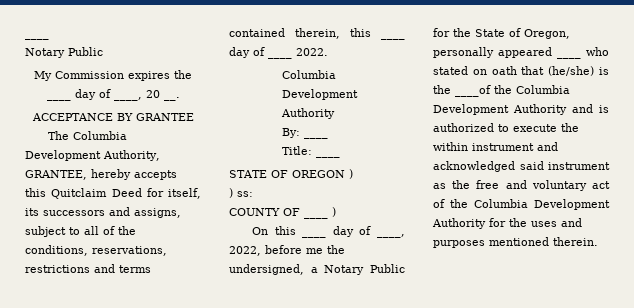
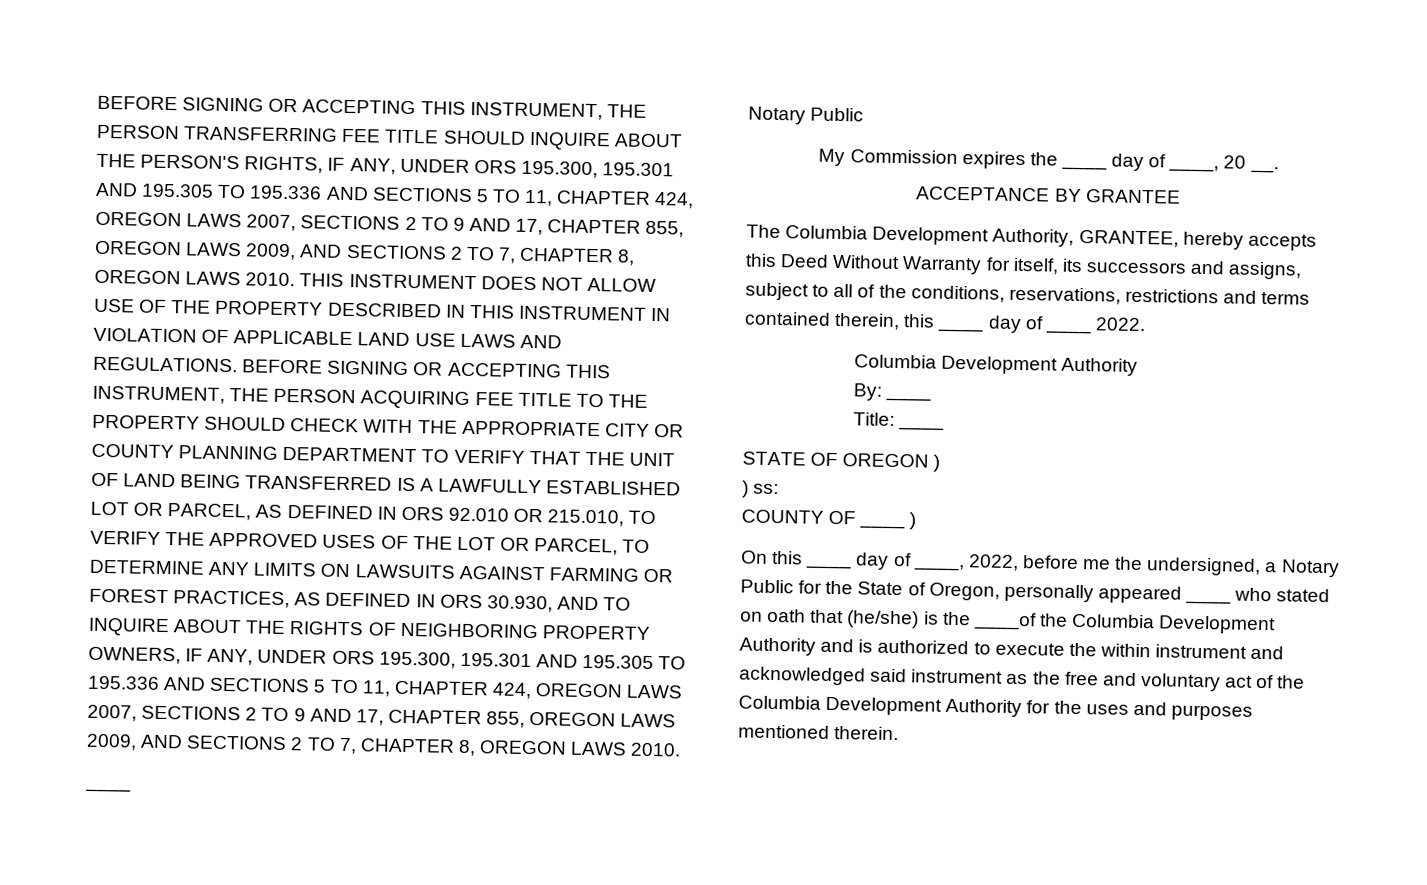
(25, 38) none -> [97,95,647,121] [96,124,683,151] [96,153,675,179] [95,182,695,209] [95,211,685,238] [95,240,636,266] [94,269,656,293] [94,298,672,322] [93,327,562,349] [93,356,611,379] [92,385,648,410] [92,414,684,438] [91,443,675,467] [91,472,681,496] [90,501,657,527] [90,530,651,556] [89,559,673,583] [89,588,632,613] [88,617,650,640] [88,646,687,670] [87,675,684,700] [87,704,677,728] [86,733,682,757] BEFORE SIGNING OR ACCEPTING THIS INSTRUMENT, THE PERSON TRANSFERRING FEE TITLE SHOULD INQUIRE ABOUT THE PERSON'S RIGHTS, IF ANY, UNDER ORS 195.300, 195.301 AND 195.305 TO 195.336 AND SECTIONS 5 TO 11, CHAPTER 424, OREGON LAWS 2007, SECTIONS 2 TO 9 AND 17, CHAPTER 855, OREGON LAWS 2009, AND SECTIONS 2 TO 7, CHAPTER 8, OREGON LAWS 2010. THIS INSTRUMENT DOES NOT ALLOW USE OF THE PROPERTY DESCRIBED IN THIS INSTRUMENT IN VIOLATION OF APPLICABLE LAND USE LAWS AND REGULATIONS. BEFORE SIGNING OR ACCEPTING THIS INSTRUMENT, THE PERSON ACQUIRING FEE TITLE TO THE PROPERTY SHOULD CHECK WITH THE APPROPRIATE CITY OR COUNTY PLANNING DEPARTMENT TO VERIFY THAT THE UNIT OF LAND BEING TRANSFERRED IS A LAWFULLY ESTABLISHED LOT OR PARCEL, AS DEFINED IN ORS 92.010 OR 215.010, TO VERIFY THE APPROVED USES OF THE LOT OR PARCEL, TO DETERMINE ANY LIMITS ON LAWSUITS AGAINST FARMING OR FOREST PRACTICES, AS DEFINED IN ORS 30.930, AND TO INQUIRE ABOUT THE RIGHTS OF NEIGHBORING PROPERTY OWNERS, IF ANY, UNDER ORS 195.300, 195.301 AND 195.305 TO 195.336 AND SECTIONS 5 TO 11, CHAPTER 424, OREGON LAWS 2007, SECTIONS 2 TO 9 AND 17, CHAPTER 855, OREGON LAWS 2009, AND SECTIONS 2 TO 7, CHAPTER 8, OREGON LAWS 2010. //
[51,188,142,199] Quitclaim Deed -> [780,254,983,275] Deed Without Warranty

